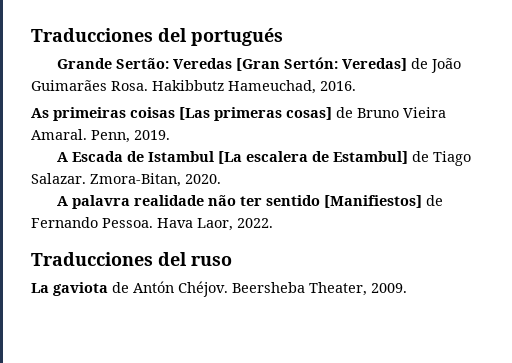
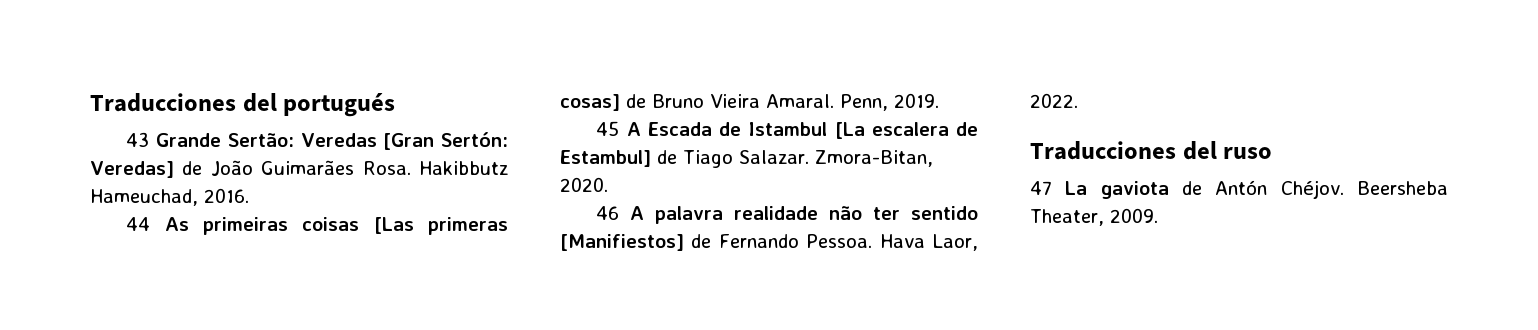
(283, 37) none -> [126,132,150,147] 43
(356, 86) none -> [126,217,151,231] 44
(170, 135) none -> [596,121,620,136] 45
(221, 179) none -> [596,206,620,220] 46
(232, 261) none -> [1030,181,1052,195] 47

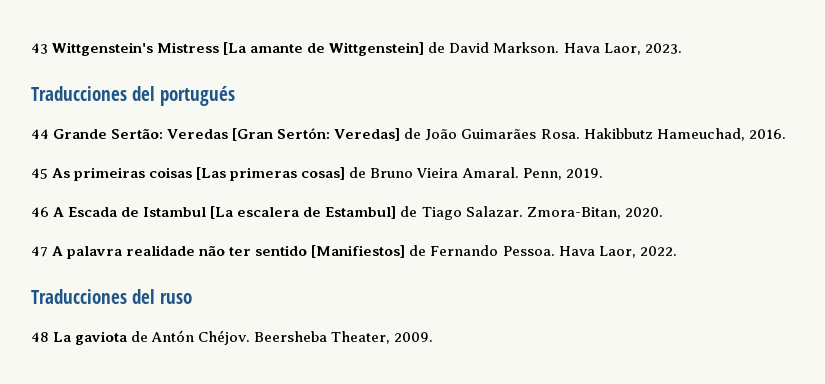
(90, 102) none -> [31,42,682,56] 43 Wittgenstein's Mistress [La amante de Wittgenstein] de David Markson. Hava Laor, 2023. //
[126,132,150,147] 43 -> [31,129,49,139] 44
[126,217,151,231] 44 -> [31,168,48,179] 45
[596,121,620,136] 45 -> [31,207,49,217] 46
[596,206,620,220] 46 -> [31,246,48,257] 47
[1030,181,1052,195] 47 -> [31,332,49,342] 48

